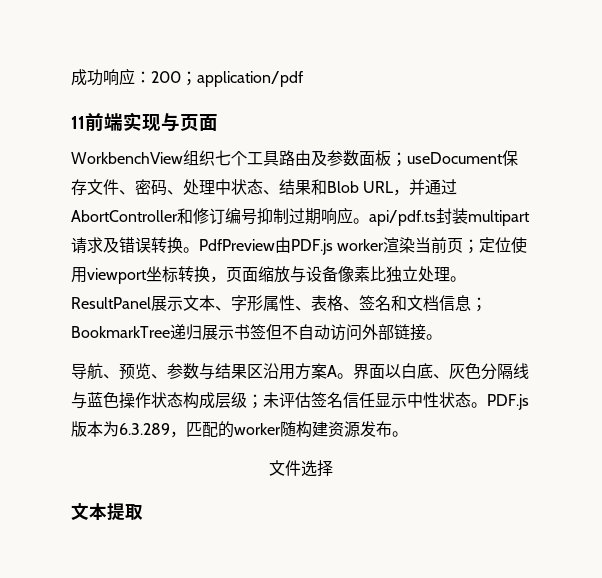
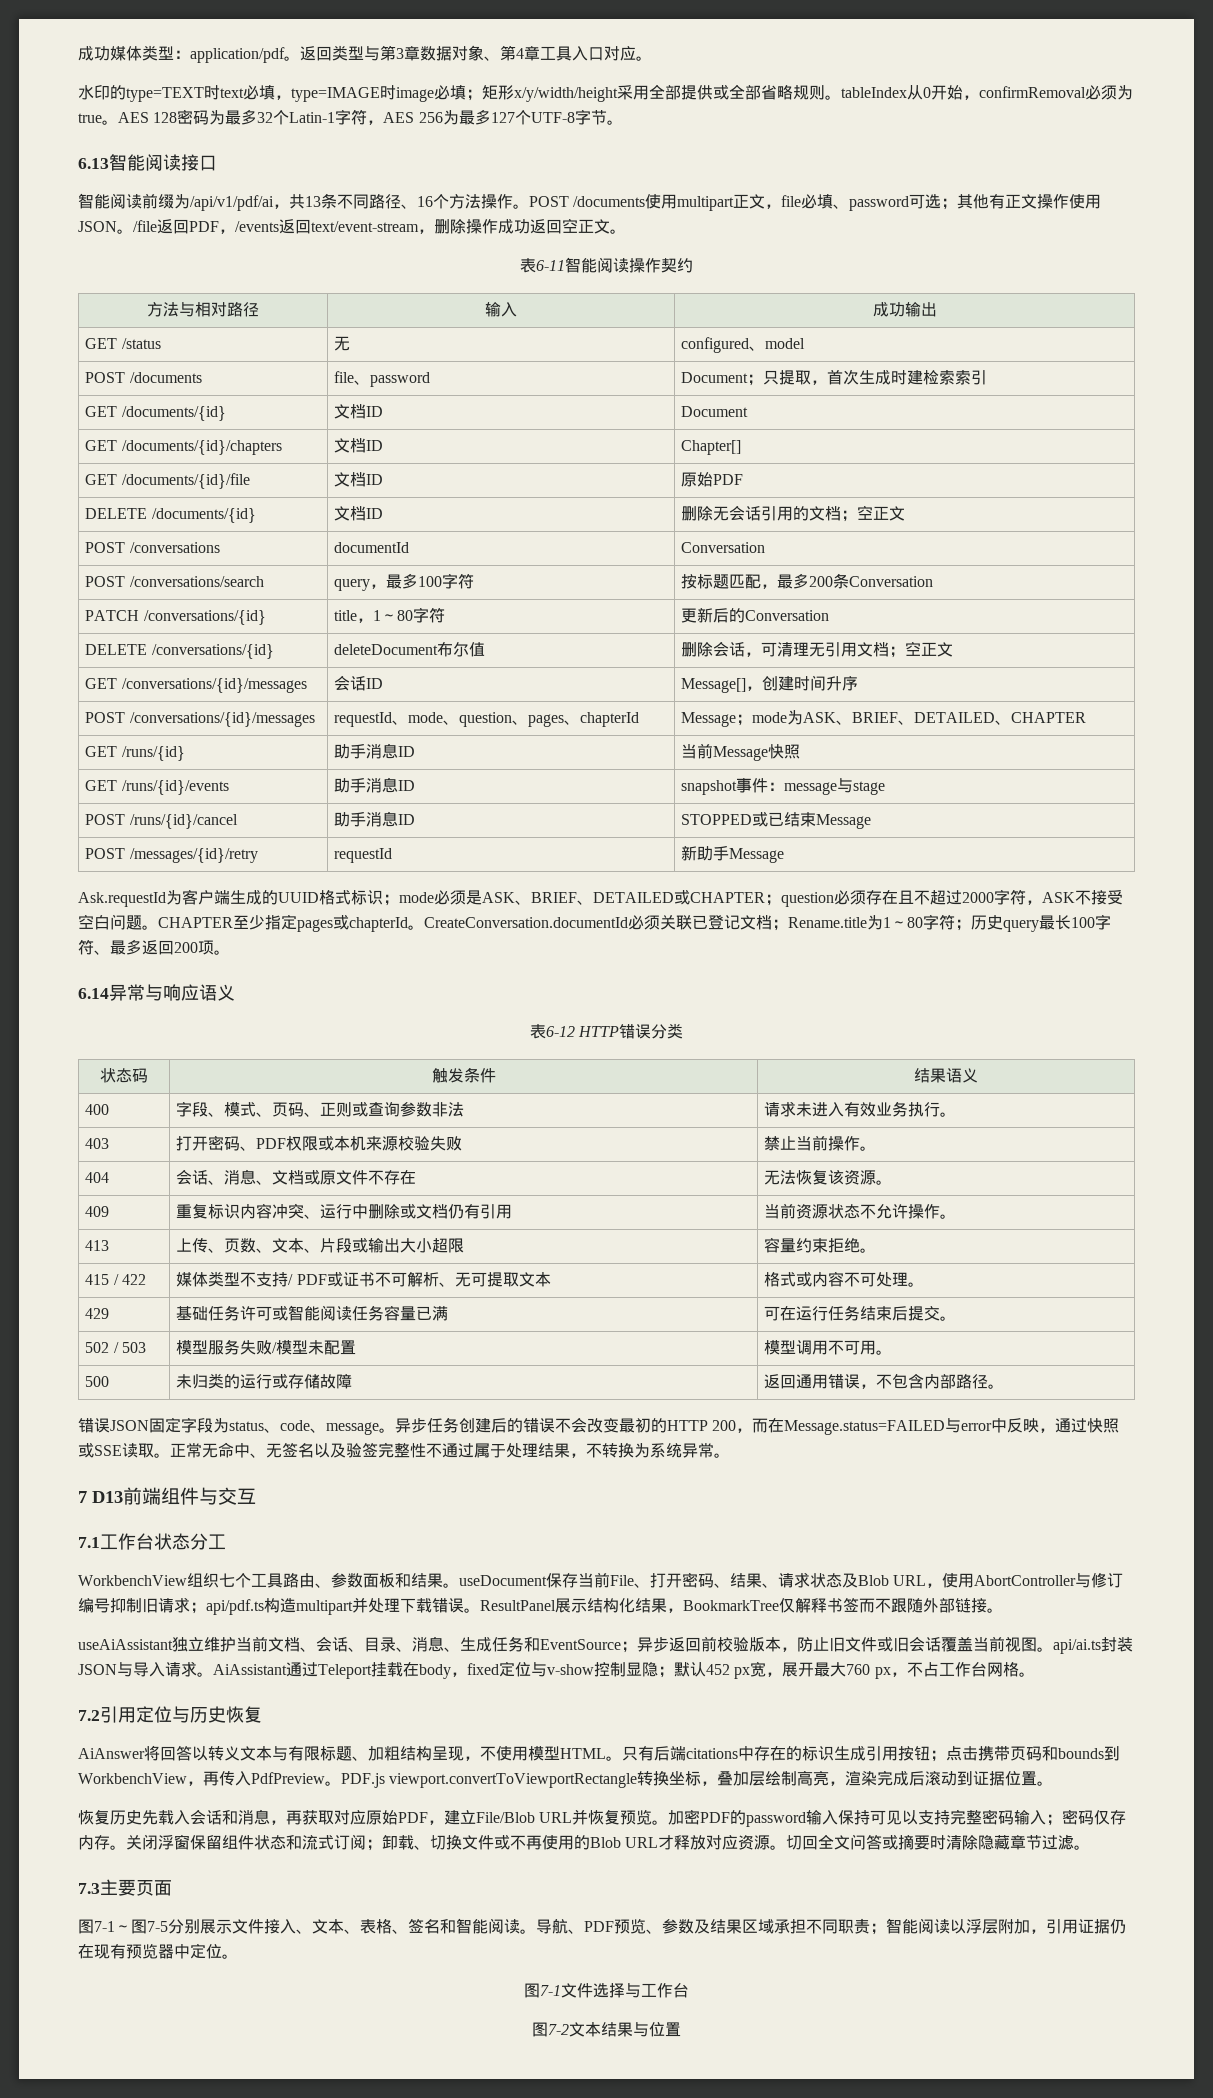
[71,68,304,87] [71,112,218,132] 成功响应：200；application/pdf // 11前端实现与页面 -> [78,45,652,63] [78,84,1133,102] [78,109,623,125] [78,154,217,171] [78,193,1102,211] [78,218,626,234] [520,257,693,273] [147,302,259,317] [485,302,517,317] [872,302,937,317] [85,338,161,349] [334,336,351,351] [681,337,806,353] [85,372,202,383] [334,371,431,387] [681,369,988,386] [85,406,226,421] [334,404,384,419] [681,406,749,417] [85,440,282,455] [334,438,384,453] [681,440,742,455] [85,473,250,489] [334,472,384,487] [681,472,744,487] [85,508,256,523] [334,506,384,521] [681,505,906,522] [85,542,220,553] [334,542,410,553] [681,542,766,553] [85,576,264,587] [334,573,475,591] [681,573,934,589] [85,610,266,625] [334,607,446,623] [681,607,830,623] [85,644,274,659] [334,641,486,657] [681,641,954,658] [85,678,307,693] [334,675,384,691] [681,675,859,693] [85,712,315,727] [334,712,640,727] [681,710,1087,727] [85,746,185,761] [334,743,416,759] [681,743,801,761] [85,780,229,795] [334,777,416,793] [681,778,886,795] [85,814,238,829] [334,811,416,827] [681,812,872,829] [85,848,258,863] [334,848,393,863] [681,845,785,863] [78,889,1123,907] [78,914,1111,932] [78,939,230,955] [78,984,235,1001] [529,1023,684,1039] [100,1068,148,1083] [431,1067,496,1083] [914,1068,978,1083] [85,1104,110,1115] [176,1101,465,1117] [764,1101,957,1117] [85,1138,110,1149] [176,1135,463,1151] [764,1135,877,1151] [85,1172,110,1183] [176,1169,417,1185] [764,1170,893,1185] [85,1206,110,1217] [176,1203,513,1219] [764,1203,957,1219] [85,1240,110,1251] [176,1238,465,1253] [764,1237,877,1253] [85,1274,146,1285] [176,1271,551,1287] [764,1271,925,1287] [85,1308,110,1319] [176,1305,449,1321] [764,1305,957,1321] [85,1342,146,1353] [176,1339,357,1355] [764,1340,893,1355] [85,1376,110,1387] [176,1373,353,1389] [764,1373,1005,1389] [78,1417,1120,1435] [78,1442,730,1458] [78,1487,256,1505] [78,1533,226,1550] 成功媒体类型：application/pdf。返回类型与第3章数据对象、第4章工具入口对应。 // 水印的type=TEXT时text必填，type=IMAGE时image必填；矩形x/y/width/height采用全部提供或全部省略规则。tableIndex从0开始，confirmRemoval必须为true。AES 128密码为最多32个Latin-1字符，AES 256为最多127个UTF-8字节。 // 6.13智能阅读接口 // 智能阅读前缀为/api/v1/pdf/ai，共13条不同路径、16个方法操作。POST /documents使用multipart正文，file必填、password可选；其他有正文操作使用JSON。/file返回PDF，/events返回text/event-stream，删除操作成功返回空正文。 // 表6-11智能阅读操作契约 // 方法与相对路径 | 输入 | 成功输出 // GET /status | 无 | configured、model // POST /documents | file、password | Document；只提取，首次生成时建检索索引 // GET /documents/{id} | 文档ID | Document // GET /documents/{id}/chapters | 文档ID | Chapter[] // GET /documents/{id}/file | 文档ID | 原始PDF // DELETE /documents/{id} | 文档ID | 删除无会话引用的文档；空正文 // POST /conversations | documentId | Conversation // POST /conversations/search | query，最多100字符 | 按标题匹配，最多200条Conversation // PATCH /conversations/{id} | title，1～80字符 | 更新后的Conversation // DELETE /conversations/{id} | deleteDocument布尔值 | 删除会话，可清理无引用文档；空正文 // GET /conversations/{id}/messages | 会话ID | Message[]，创建时间升序 // POST /conversations/{id}/messages | requestId、mode、question、pages、chapterId | Message；mode为ASK、BRIEF、DETAILED、CHAPTER // GET /runs/{id} | 助手消息ID | 当前Message快照 // GET /runs/{id}/events | 助手消息ID | snapshot事件：message与stage // POST /runs/{id}/cancel | 助手消息ID | STOPPED或已结束Message // POST /messages/{id}/retry | requestId | 新助手Message // Ask.requestId为客户端生成的UUID格式标识；mode必须是ASK、BRIEF、DETAILED或CHAPTER；question必须存在且不超过2000字符，ASK不接受空白问题。CHAPTER至少指定pages或chapterId。CreateConversation.documentId必须关联已登记文档；Rename.title为1～80字符；历史query最长100字符、最多返回200项。 // 6.14异常与响应语义 // 表6-12 HTTP错误分类 // 状态码 | 触发条件 | 结果语义 // 400 | 字段、模式、页码、正则或查询参数非法 | 请求未进入有效业务执行。 // 403 | 打开密码、PDF权限或本机来源校验失败 | 禁止当前操作。 // 404 | 会话、消息、文档或原文件不存在 | 无法恢复该资源。 // 409 | 重复标识内容冲突、运行中删除或文档仍有引用 | 当前资源状态不允许操作。 // 413 | 上传、页数、文本、片段或输出大小超限 | 容量约束拒绝。 // 415 / 422 | 媒体类型不支持/ PDF或证书不可解析、无可提取文本 | 格式或内容不可处理。 // 429 | 基础任务许可或智能阅读任务容量已满 | 可在运行任务结束后提交。 // 502 / 503 | 模型服务失败/模型未配置 | 模型调用不可用。 // 500 | 未归类的运行或存储故障 | 返回通用错误，不包含内部路径。 // 错误JSON固定字段为status、code、message。异步任务创建后的错误不会改变最初的HTTP 200，而在Message.status=FAILED与error中反映，通过快照或SSE读取。正常无命中、无签名以及验签完整性不通过属于处理结果，不转换为系统异常。 // 7 D13前端组件与交互 // 7.1工作台状态分工
[311,150,327,166] 及 -> [315,1583,331,1588] 、
[391,150,518,167] [71,179,458,196] [71,207,530,226] [71,237,528,255] [71,266,466,284] [71,295,487,312] [71,324,442,341] [71,363,529,380] [71,392,529,410] [71,421,408,438] ；useDocument保存文件、密码、处理中状态、结果和Blob URL，并通过AbortController和修订编号抑制过期响应。api/pdf.ts封装multipart请求及错误转换。PdfPreview由PDF.js worker渲染当前页；定位使用viewport坐标转换，页面缩放与设备像素比独立处理。ResultPanel展示文本、字形属性、表格、签名和文档信息；BookmarkTree递归展示书签但不自动访问外部链接。 // 导航、预览、参数与结果区沿用方案A。界面以白底、灰色分隔线与蓝色操作状态构成层级；未评估签名信任显示中性状态。PDF.js版本为6.3.289，匹配的worker随构建资源发布。 // -> [395,1572,1124,1588] [78,1597,1003,1615] [78,1636,1133,1654] [78,1661,1035,1679] [78,1706,262,1723] [78,1745,1120,1762] [78,1770,1054,1788] [78,1809,1127,1827] [78,1834,1091,1851] [78,1879,172,1896] [78,1918,1126,1935] [78,1943,238,1959] [524,1983,561,1998] 和结果。useDocument保存当前File、打开密码、结果、请求状态及Blob URL，使用AbortController与修订编号抑制旧请求；api/pdf.ts构造multipart并处理下载错误。ResultPanel展示结构化结果，BookmarkTree仅解释书签而不跟随外部链接。 // useAiAssistant独立维护当前文档、会话、目录、消息、生成任务和EventSource；异步返回前校验版本，防止旧文件或旧会话覆盖当前视图。api/ai.ts封装JSON与导入请求。AiAssistant通过Teleport挂载在body，fixed定位与v-show控制显隐；默认452 px宽，展开最大760 px，不占工作台网格。 // 7.2引用定位与历史恢复 // AiAnswer将回答以转义文本与有限标题、加粗结构呈现，不使用模型HTML。只有后端citations中存在的标识生成引用按钮；点击携带页码和bounds到WorkbenchView，再传入PdfPreview。PDF.js viewport.convertToViewportRectangle转换坐标，叠加层绘制高亮，渲染完成后滚动到证据位置。 // 恢复历史先载入会话和消息，再获取对应原始PDF，建立File/Blob URL并恢复预览。加密PDF的password输入保持可见以支持完整密码输入；密码仅存内存。关闭浮窗保留组件状态和流式订阅；卸载、切换文件或不再使用的Blob URL才释放对应资源。切回全文问答或摘要时清除隐藏章节过滤。 // 7.3主要页面 // 图7-1～图7-5分别展示文件接入、文本、表格、签名和智能阅读。导航、PDF预览、参数及结果区域承担不同职责；智能阅读以浮层附加，引用证据仍在现有预览器中定位。 // 图7-1
[71,503,143,521] // 文本提取 -> [625,1983,689,1998] [532,2022,681,2037] 与工作台 // 图7-2文本结果与位置

